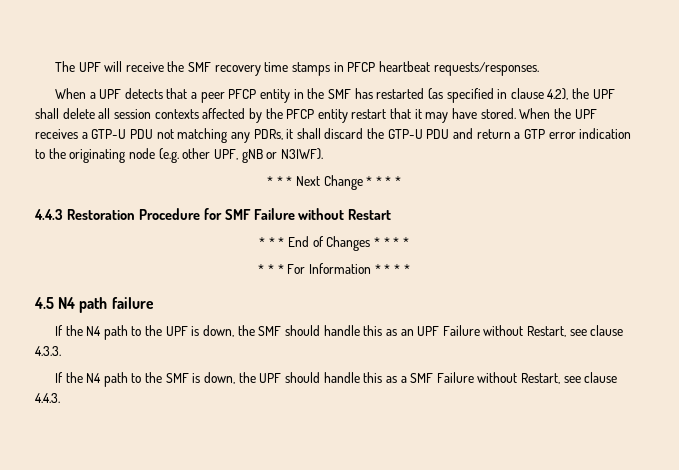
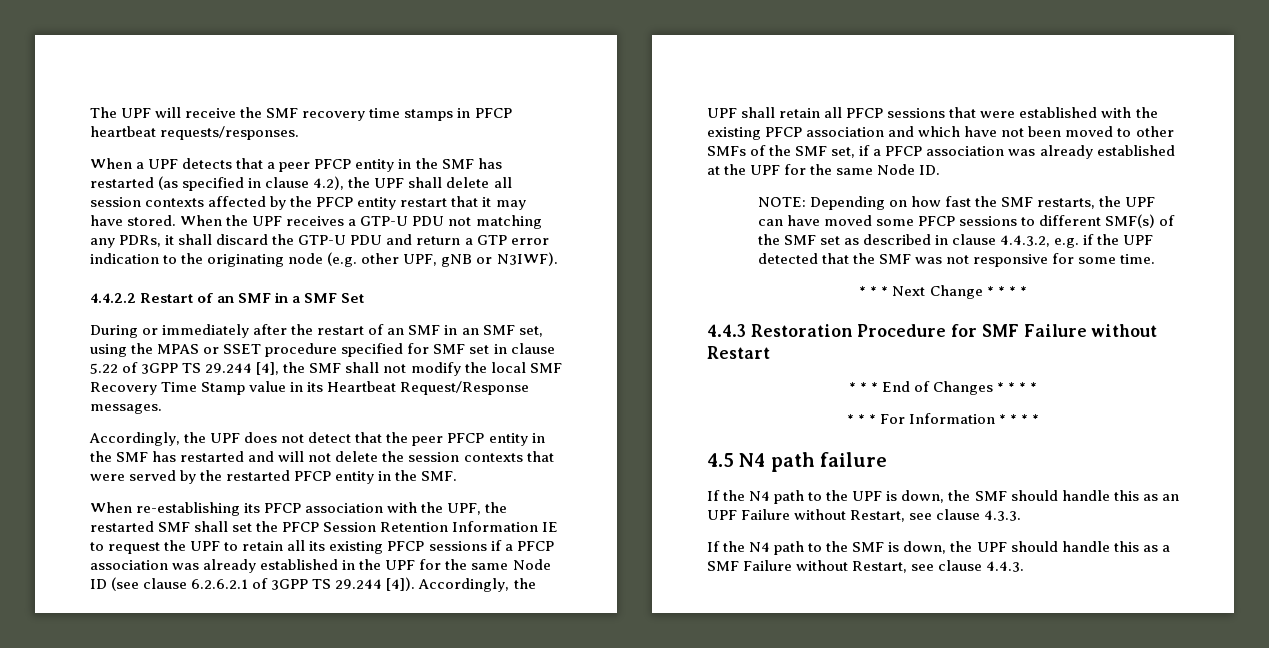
(323, 154) none -> [90,292,365,303] [90,324,543,338] [90,343,555,357] [90,362,562,376] [90,381,530,395] [90,404,162,414] [89,432,545,446] [90,451,554,462] [90,470,458,484] [90,502,508,516] [90,521,559,532] [90,540,554,554] [90,559,551,573] [90,577,536,592] [707,107,1158,118] [707,126,1174,140] [707,145,1175,159] [707,164,941,175] [757,196,1156,210] [757,214,1176,228] [757,234,1154,248] [757,253,1156,267] // 4.4.2.2 Restart of an SMF in a SMF Set // During or immediately after the restart of an SMF in an SMF set, using the MPAS or SSET procedure specified for SMF set in clause 5.22 of 3GPP TS 29.244 [4], the SMF shall not modify the local SMF Recovery Time Stamp value in its Heartbeat Request/Response messages. // Accordingly, the UPF does not detect that the peer PFCP entity in the SMF has restarted and will not delete the session contexts that were served by the restarted PFCP entity in the SMF. // When re-establishing its PFCP association with the UPF, the restarted SMF shall set the PFCP Session Retention Information IE to request the UPF to retain all its existing PFCP sessions if a PFCP association was already established in the UPF for the same Node ID (see clause 6.2.6.2.1 of 3GPP TS 29.244 [4]). Accordingly, the UPF shall retain all PFCP sessions that were established with the existing PFCP association and which have not been moved to other SMFs of the SMF set, if a PFCP association was already established at the UPF for the same Node ID. // NOTE: Depending on how fast the SMF restarts, the UPF can have moved some PFCP sessions to different SMF(s) of the SMF set as described in clause 4.4.3.2, e.g. if the UPF detected that the SMF was not responsive for some time.

